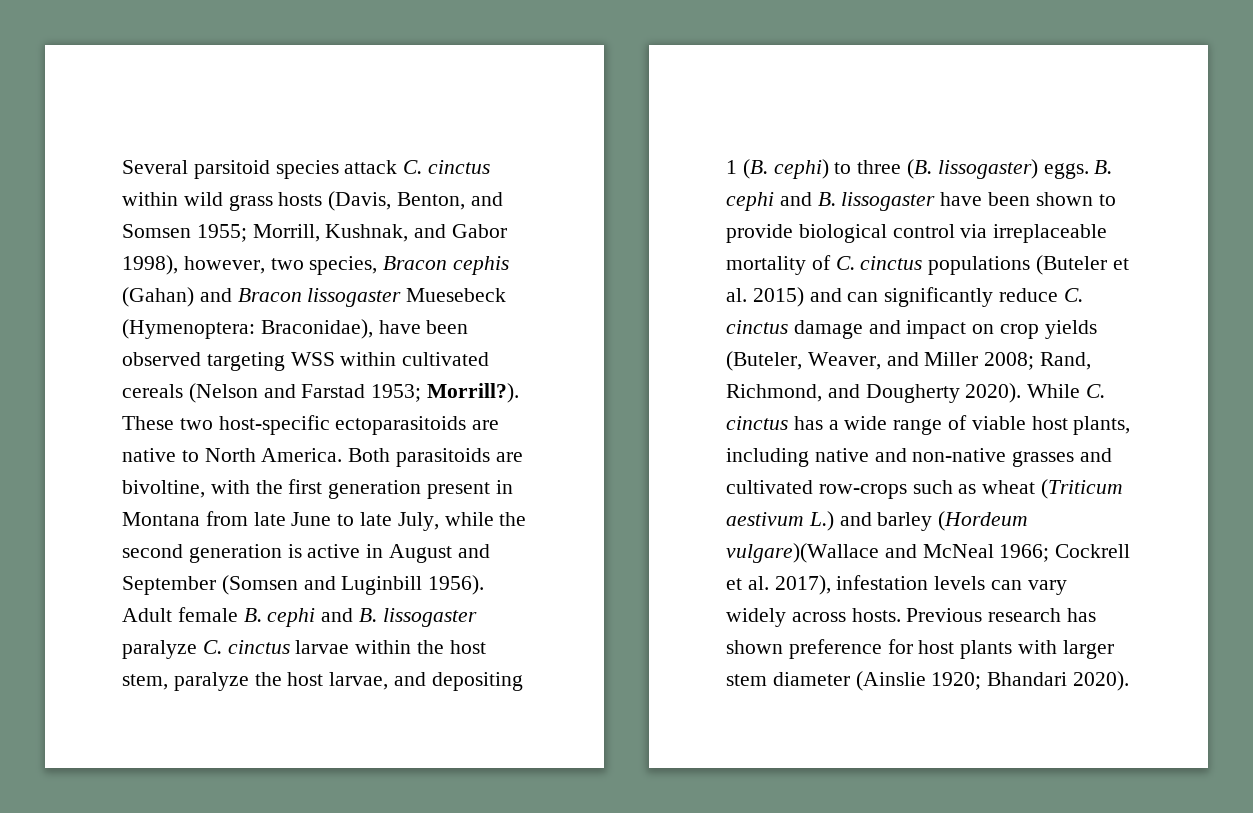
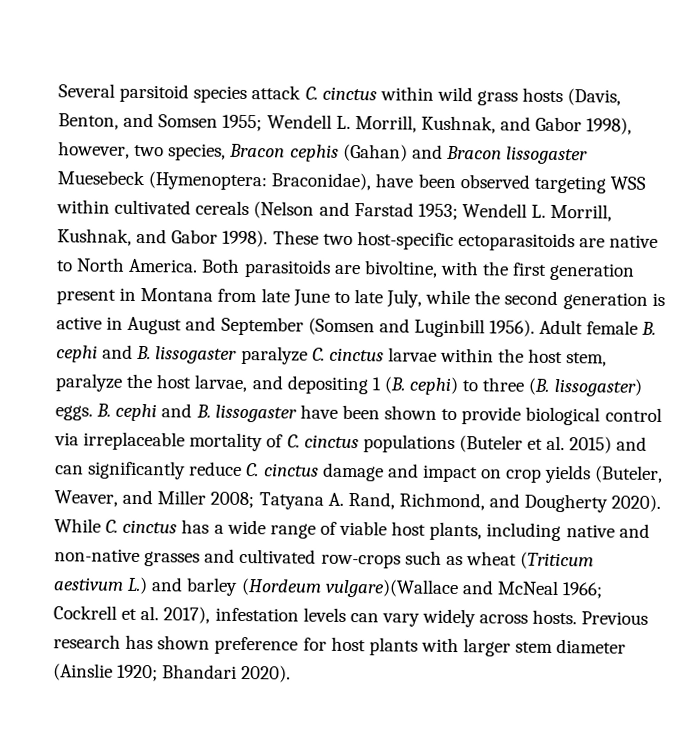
(247, 233) none -> [266,114,351,130] Wendell L.
[427,383,520,403] Morrill?). -> [461,203,613,222] [57,228,269,248] Wendell L. Morrill, Kushnak, and Gabor 1998).
(1035, 361) none -> [258,492,344,510] Tatyana A.

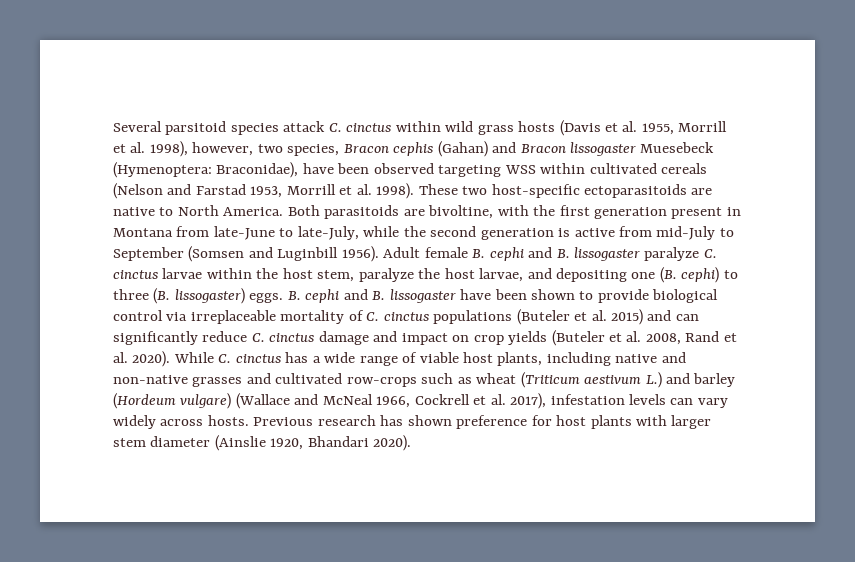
[567,88,622,106] [58,112,583,134] (Davis, Benton, and Somsen 1955; Wendell L. Morrill, Kushnak, and Gabor -> [559,120,728,136] [113,142,146,153] (Davis et al. 1955, Morrill et al.
[417,203,613,222] [57,228,219,246] 1953; Wendell L. Morrill, Kushnak, and Gabor -> [250,184,372,198] 1953, Morrill et al.
[260,288,423,308] late June to late July, -> [213,226,359,240] late-June to late-July,
[106,316,217,335] in August and -> [619,226,734,240] from mid-July to
[371,377,381,391] 1 -> [631,272,656,279] one
[594,465,664,484] [54,489,609,513] (Buteler, Weaver, and Miller 2008; Tatyana A. Rand, Richmond, and Dougherty -> [551,330,737,346] [113,352,128,363] (Buteler et al. 2008, Rand et al.
[324,578,459,599] vulgare)(Wallace -> [180,393,290,409] vulgare) (Wallace
[562,582,604,599] 1966; -> [376,396,411,408] 1966,
[117,664,159,682] 1920; -> [270,438,304,450] 1920,

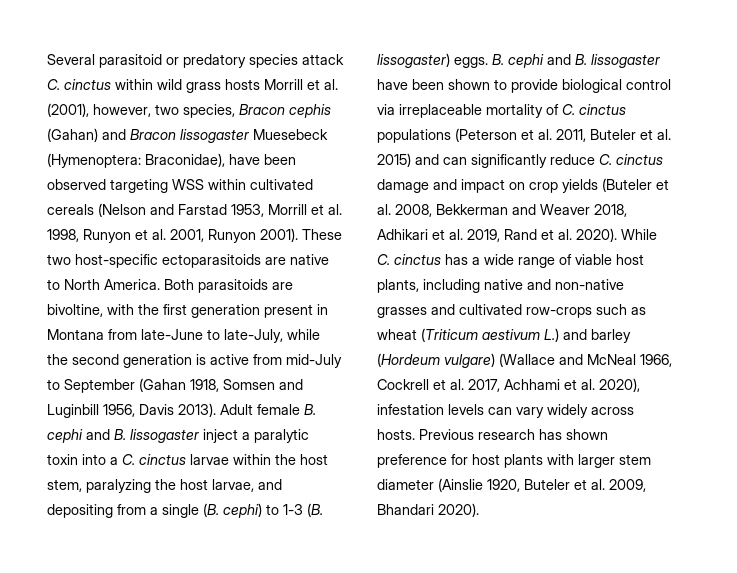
[165,121,227,135] parsitoid -> [99,54,246,68] parasitoid or predatory
[559,120,728,136] [113,141,188,157] (Davis et al. 1955, Morrill et al. 1998), -> [264,79,338,90] [47,103,89,117] Morrill et al. (2001),
[376,183,415,199] 1998). -> [47,228,298,243] 1998, Runyon et al. 2001, Runyon 2001).
[188,246,379,262] (Somsen and Luginbill 1956). -> [139,378,303,392] [47,403,216,418] (Gahan 1918, Somsen and Luginbill 1956, Davis 2013).
[644,247,700,261] paralyze -> [203,429,309,443] [47,454,118,465] inject a paralytic toxin into a
[358,268,414,282] paralyze -> [86,479,151,493] paralyzing
[631,272,656,279] one -> [117,504,199,518] from a single
[113,289,149,300] three -> [283,504,303,515] 1-3
[516,309,570,325] (Buteler -> [455,128,636,142] (Peterson et al. 2011, Buteler
(681, 339) none -> [436,204,627,217] [377,229,500,242] Bekkerman and Weaver 2018, Adhikari et al. 2019,
[510,393,547,409] 2017), -> [468,378,640,392] 2017, Achhami et al. 2020),
(304, 444) none -> [524,479,646,492] Buteler et al. 2009,

